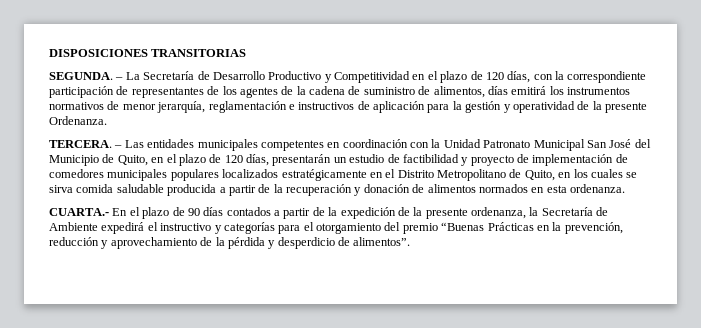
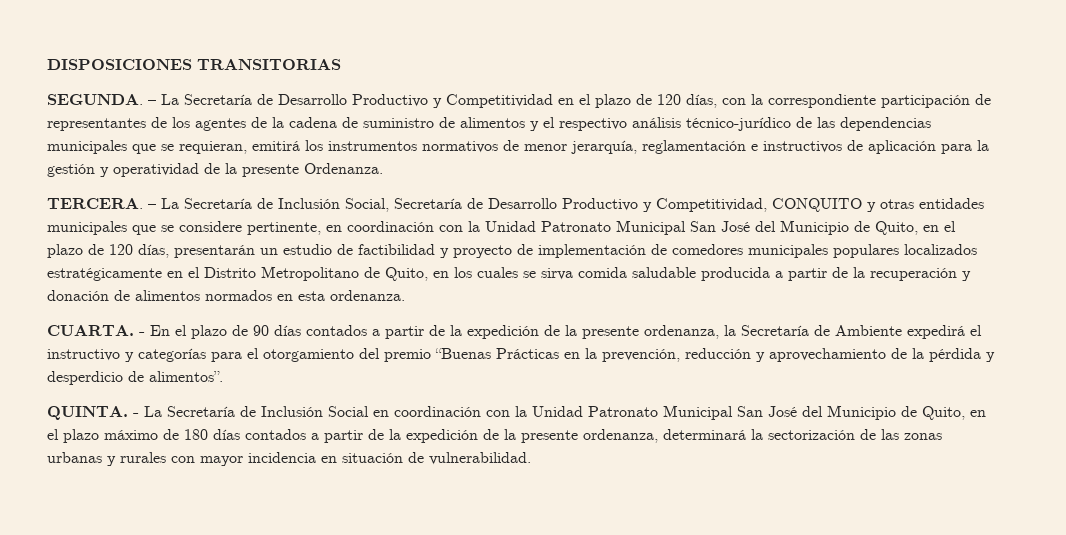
[433,86,508,98] alimentos, días -> [460,117,931,131] [47,140,247,154] alimentos y el respectivo análisis técnico-jurídico de las dependencias municipales que se requieran,
[124,139,324,151] Las entidades municipales competentes -> [161,198,984,212] [47,221,321,235] La Secretaría de Inclusión Social, Secretaría de Desarrollo Productivo y Competitividad, CONQUITO y otras entidades municipales que se considere pertinente,
[49,208,109,216] CUARTA.- -> [47,325,145,336] CUARTA. -
(411, 241) none -> [47,405,986,420] [47,429,942,443] [47,452,531,466] // QUINTA. - La Secretaría de Inclusión Social en coordinación con la Unidad Patronato Municipal San José del Municipio de Quito, en el plazo máximo de 180 días contados a partir de la expedición de la presente ordenanza, determinará la sectorización de las zonas urbanas y rurales con mayor incidencia en situación de vulnerabilidad.

